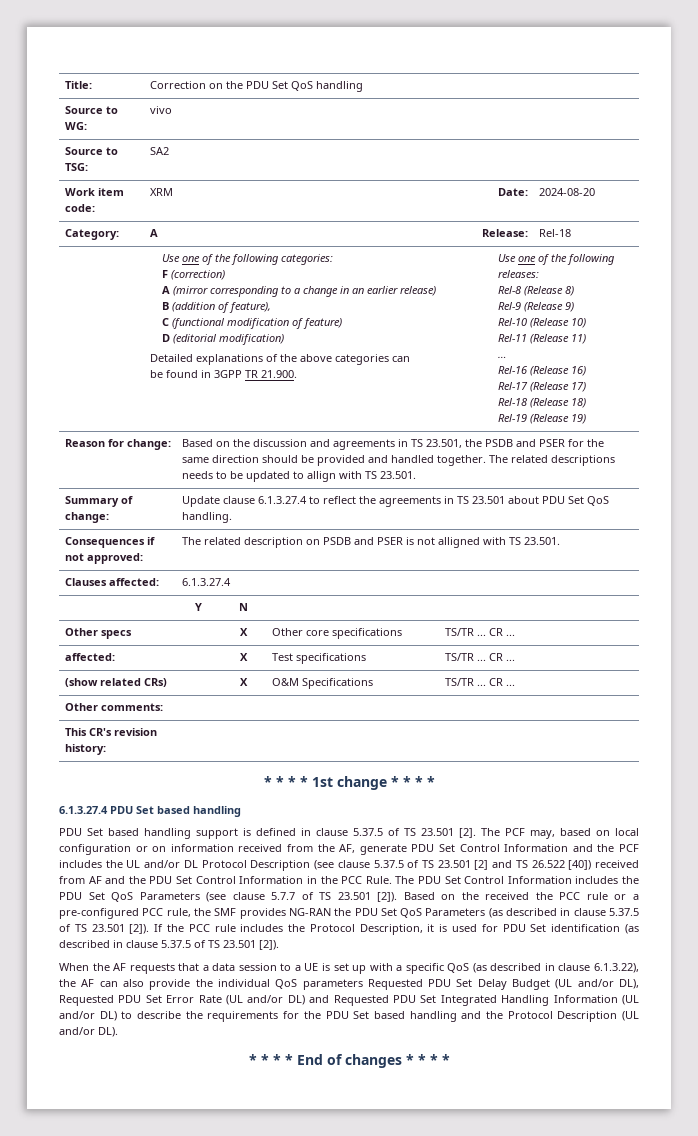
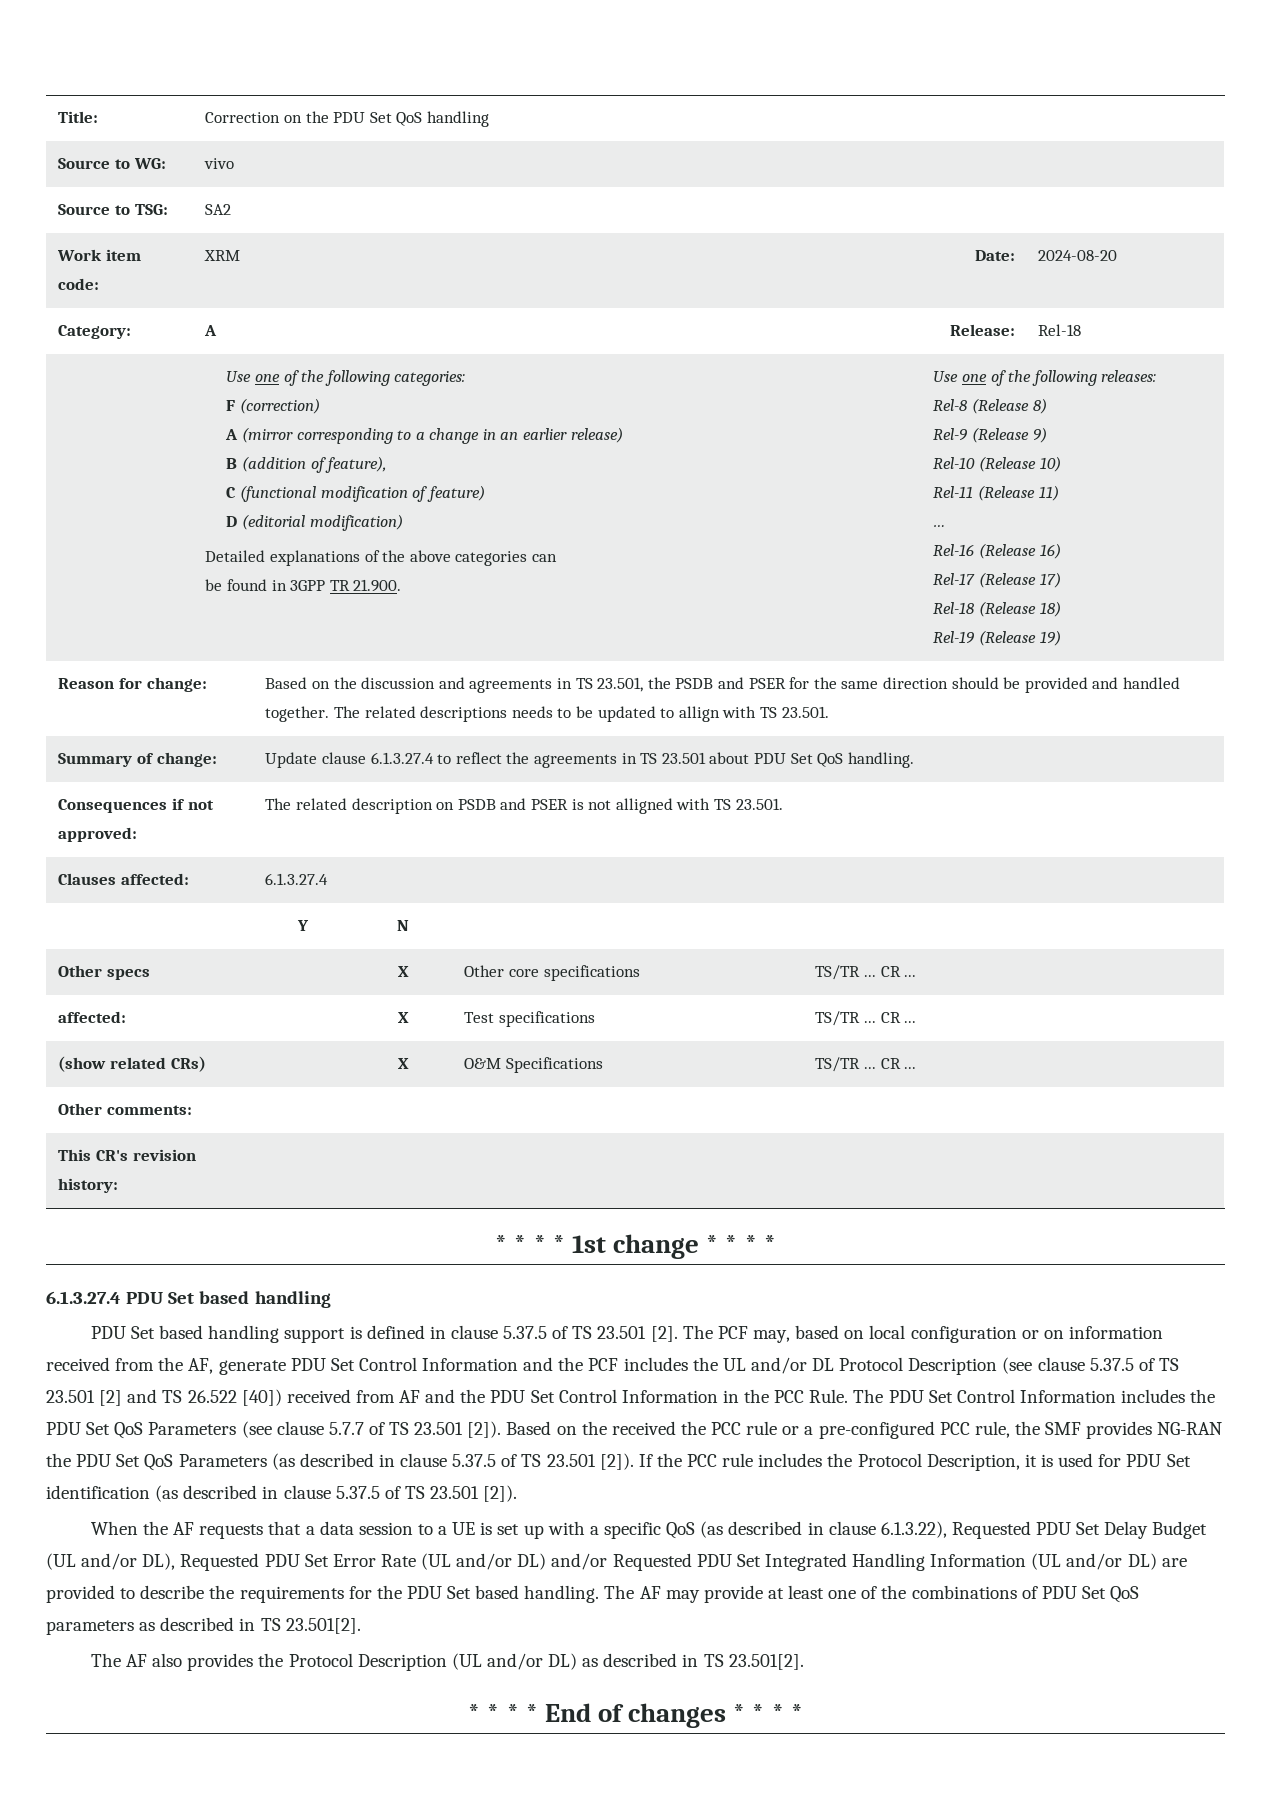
[59,979,363,990] the AF can also provide the individual QoS parameters -> (947, 1529) none
[309,995,330,1003] and -> [551,1553,608,1570] and/or
(117, 1016) none -> [1161,1558,1187,1567] [46,1585,115,1603] are provided
[409,1011,482,1022] handling and -> [524,1585,1140,1603] [46,1617,361,1635] [90,1653,254,1671] handling. The AF may provide at least one of the combinations of PDU Set QoS parameters as described in TS 23.501[2]. // The AF also provides
[98,1027,118,1037] DL). -> [548,1653,804,1670] DL) as described in TS 23.501[2].

